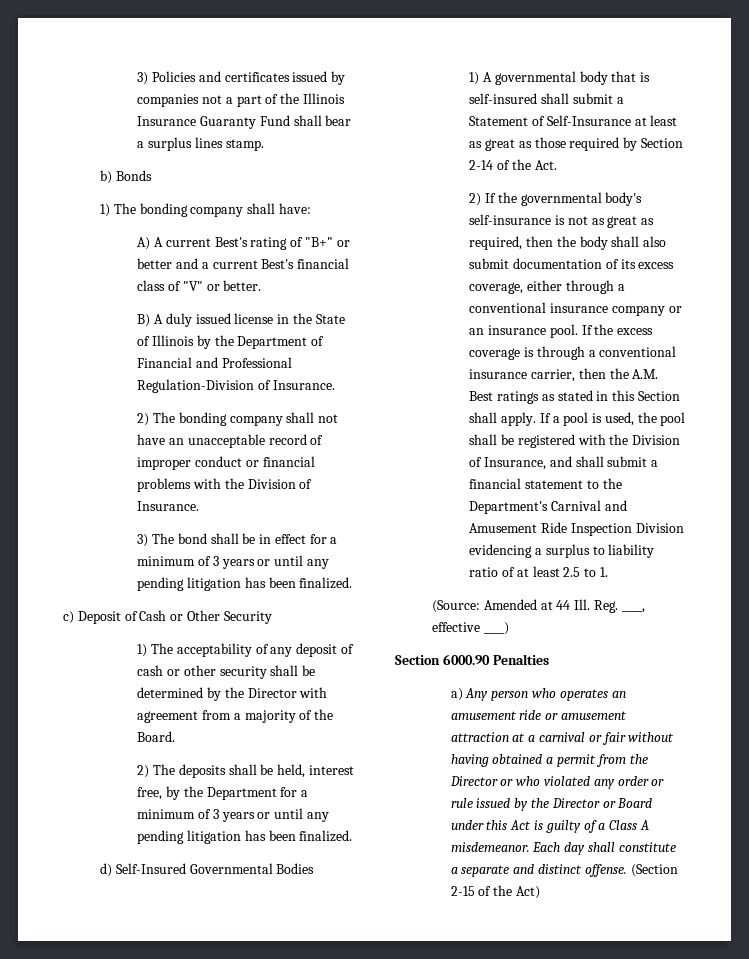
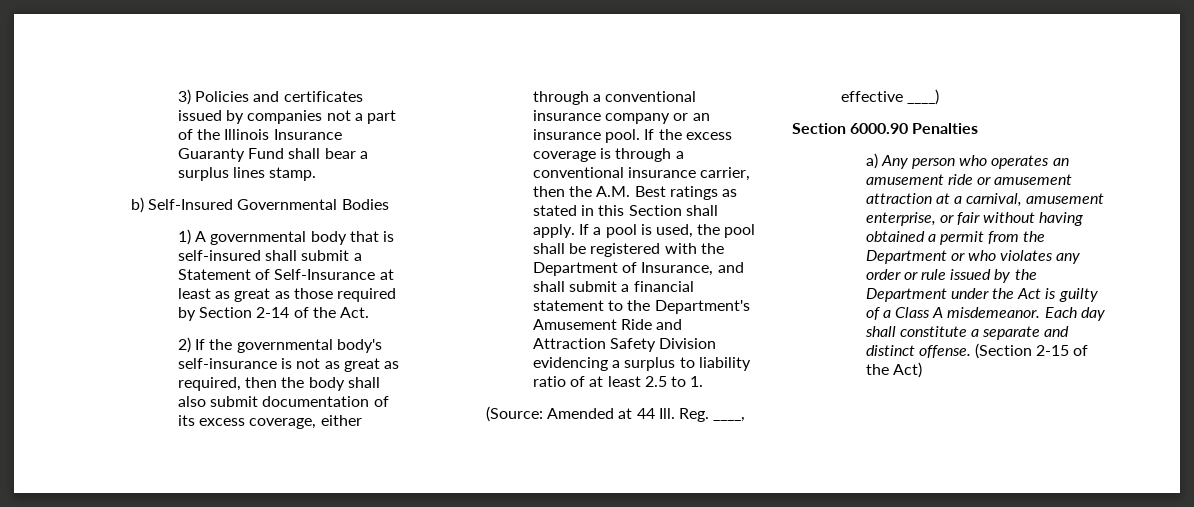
[115,170,152,181] [100,203,311,217] [137,237,350,250] [137,258,350,269] [137,280,262,291] [137,313,345,327] [137,335,325,349] [137,357,292,368] [137,379,335,393] [137,412,339,426] [137,434,324,448] [137,456,315,470] [137,478,313,492] [137,501,200,511] [137,533,338,547] [137,555,329,569] [137,577,353,591] [63,610,272,624] [137,643,354,657] [137,665,316,679] [137,687,328,701] [137,709,334,723] [137,731,176,742] [137,764,354,778] [137,786,309,800] [137,808,329,822] [137,830,353,844] [100,863,113,877] Bonds // 1) The bonding company shall have: // A) A current Best's rating of "B+" or better and a current Best's financial class of "V" or better. // B) A duly issued license in the State of Illinois by the Department of Financial and Professional Regulation-Division of Insurance. // 2) The bonding company shall not have an unacceptable record of improper conduct or financial problems with the Division of Insurance. // 3) The bond shall be in effect for a minimum of 3 years or until any pending litigation has been finalized. // c) Deposit of Cash or Other Security // 1) The acceptability of any deposit of cash or other security shall be determined by the Director with agreement from a majority of the Board. // 2) The deposits shall be held, interest free, by the Department for a minimum of 3 years or until any pending litigation has been finalized. // d) -> (145, 205) none
[632,435,681,445] Division -> [533,262,618,276] Department
[550,500,627,511] [469,522,632,536] Carnival and Amusement Ride Inspection -> [533,319,683,330] [533,338,657,352] Amusement Ride and Attraction Safety
[538,732,585,742] carnival -> [966,193,1105,207] [865,212,936,226] carnival, amusement enterprise,
[449,776,498,786] Director -> [865,250,947,264] Department
[543,776,590,786] violated -> [1000,250,1054,261] violates
[551,798,653,808] [450,820,508,830] Director or Board under this -> [865,288,1015,302] Department under the

